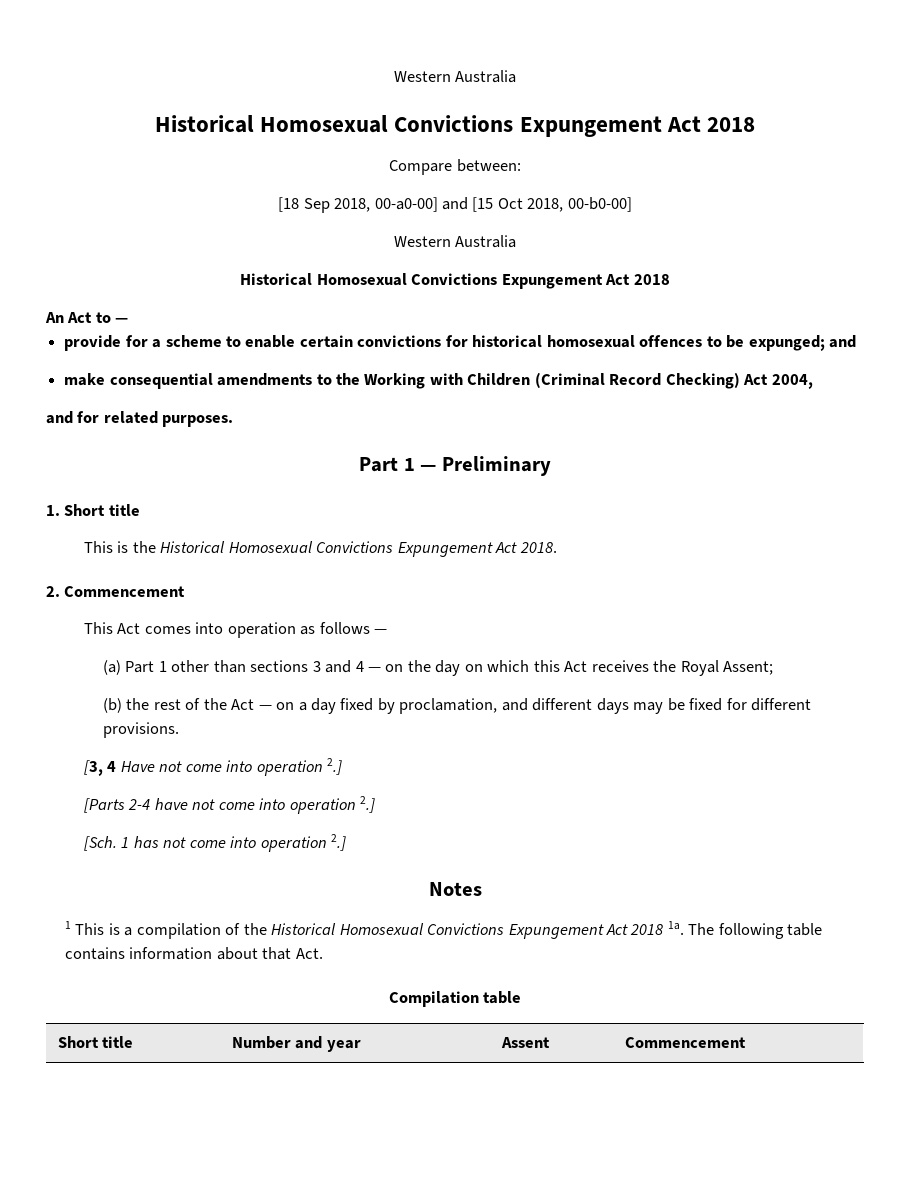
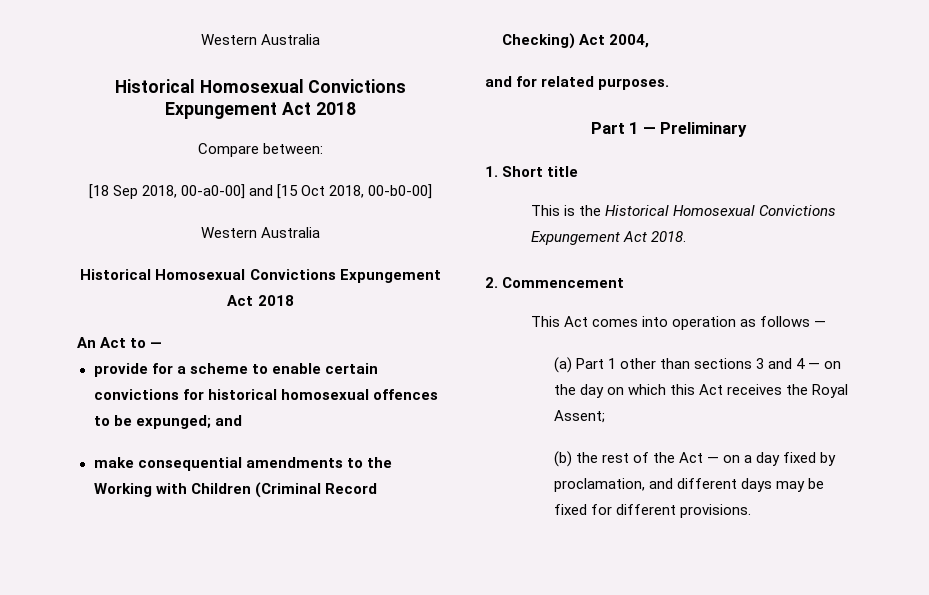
[83,758,343,776] [83,796,376,814] [83,834,347,852] [428,882,482,896] [64,921,823,939] [64,947,323,960] [388,991,522,1007] [58,1036,134,1048] [232,1036,361,1052] [501,1037,551,1048] [625,1037,747,1048] // [3, 4 Have not come into operation 2.] // [Parts 2-4 have not come into operation 2.] // [Sch. 1 has not come into operation 2.] // Notes // 1 This is a compilation of the Historical Homosexual Convictions Expungement Act 2018 1a. The following table contains information about that Act. // Compilation table // Short title | Number and year | Assent | Commencement -> (751, 511) none

